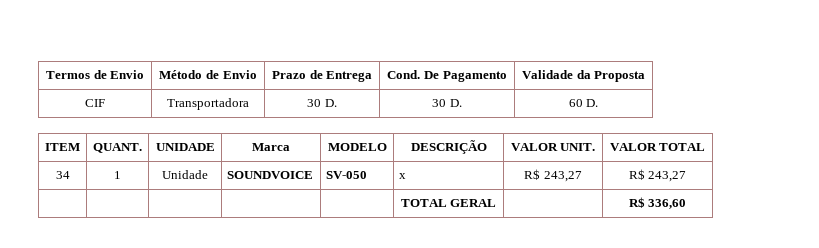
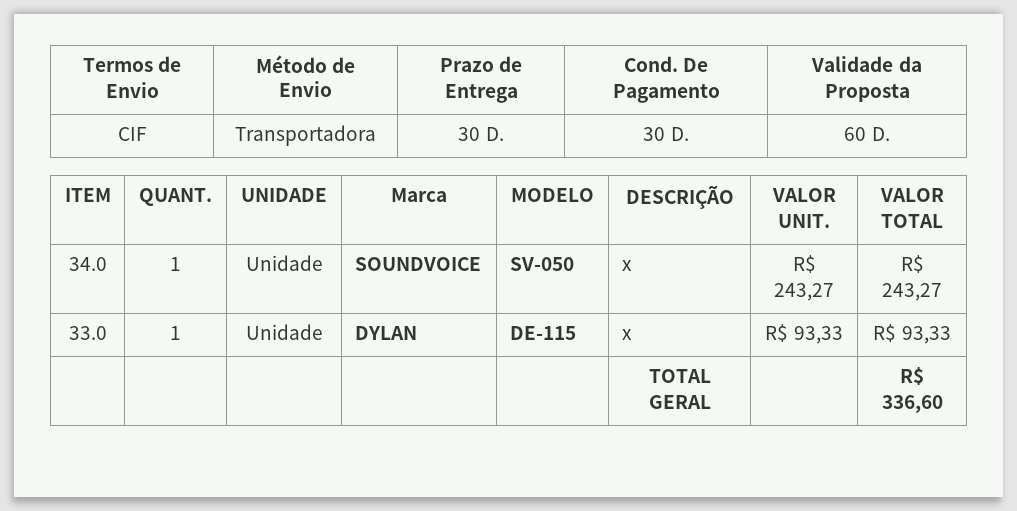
[55,171,70,179] 34 -> [68,257,107,271] 34.0
(687, 176) none -> [68,326,107,340] [170,326,181,340] [245,324,323,340] [354,326,417,340] [509,326,576,340] [621,329,632,340] [765,324,843,344] [873,324,951,344] // 33.0 | 1 | Unidade | DYLAN | DE-115 | x | R$ 93,33 | R$ 93,33

